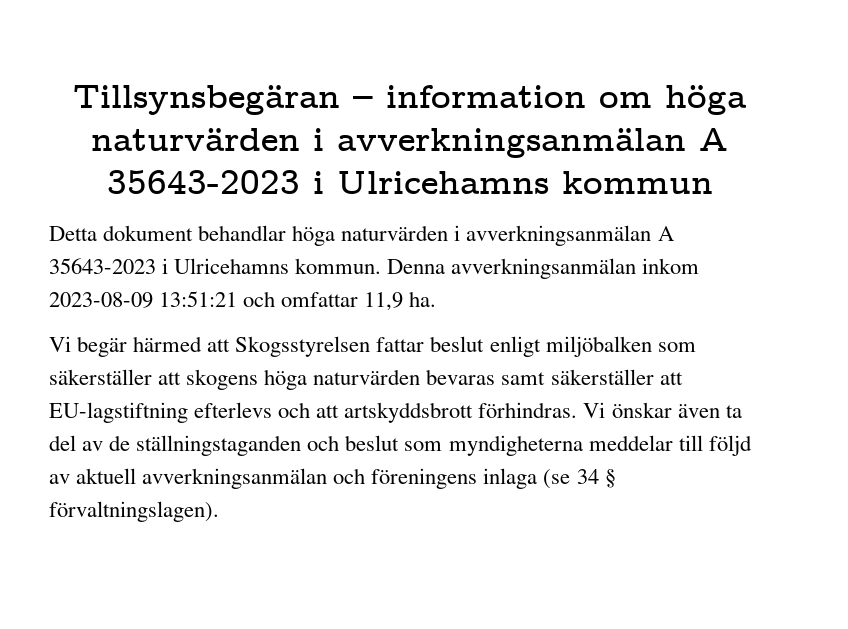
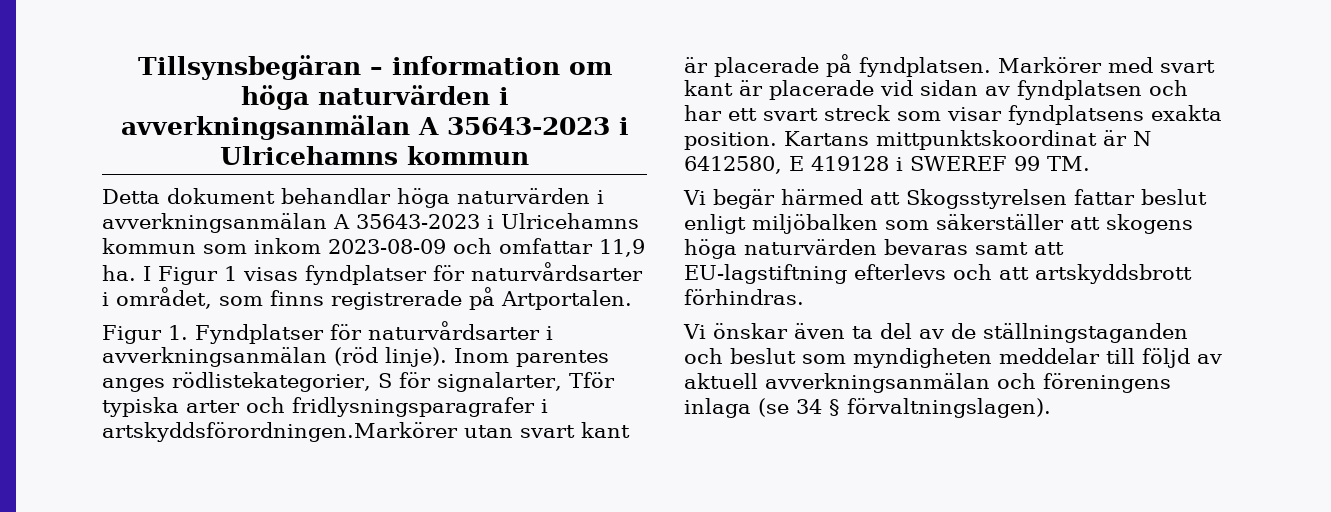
[295,258,637,279] kommun. Denna avverkningsanmälan -> [102,238,247,254] kommun som
[159,291,238,307] 13:51:21 -> (446, 246) none
(437, 299) none -> [143,262,643,285] [102,287,632,310] [102,321,553,344] [102,347,609,367] [102,372,615,392] [102,397,548,417] [102,422,630,442] [684,54,1215,77] [684,80,1188,100] [684,105,1222,125] [684,130,1151,150] [684,156,1090,174] I Figur 1 visas fyndplatser för naturvårdsarter i området, som finns registrerade på Artportalen. // Figur 1. Fyndplatser för naturvårdsarter i avverkningsanmälan (röd linje). Inom parentes anges rödlistekategorier, S för signalarter, Tför typiska arter och fridlysningsparagrafer i artskyddsförordningen.Markörer utan svart kant är placerade på fyndplatsen. Markörer med svart kant är placerade vid sidan av fyndplatsen och har ett svart streck som visar fyndplatsens exakta position. Kartans mittpunktskoordinat är N 6412580, E 419128 i SWEREF 99 TM.
[550,369,654,385] säkerställer -> (1028, 248) none
(578, 410) none -> (804, 297) //
[448,435,583,456] myndigheterna -> [853,348,992,368] myndigheten

